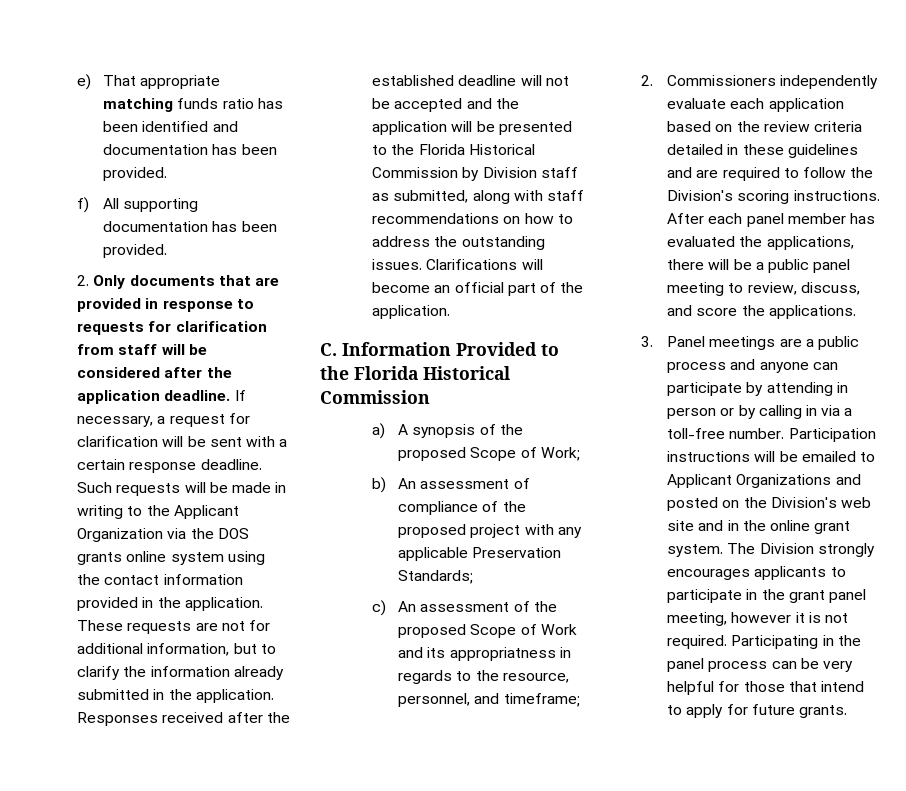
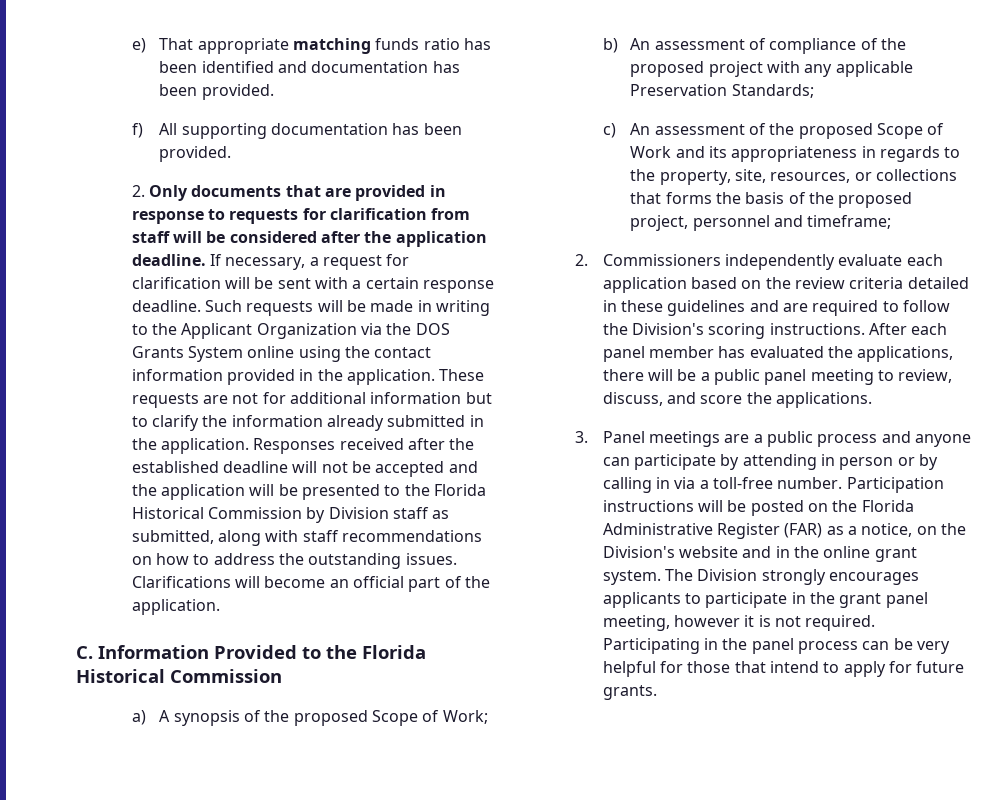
[77,551,224,565] grants online system -> [131,346,295,362] Grants System online
[147,643,230,656] information, -> [370,392,462,404] information
[449,647,556,661] appropriatness -> [731,146,858,162] appropriateness
[502,673,569,683] [398,693,471,707] resource, personnel, -> [659,169,958,185] [630,192,913,208] [630,215,770,231] property, site, resources, or collections that forms the basis of the proposed project, personnel
[801,451,875,462] [667,474,861,488] [667,497,871,511] [667,520,695,531] emailed to Applicant Organizations and posted on the Division's web site -> [750,500,914,516] [602,523,966,539] [602,546,738,558] posted on the Florida Administrative Register (FAR) as a notice, on the Division's website

